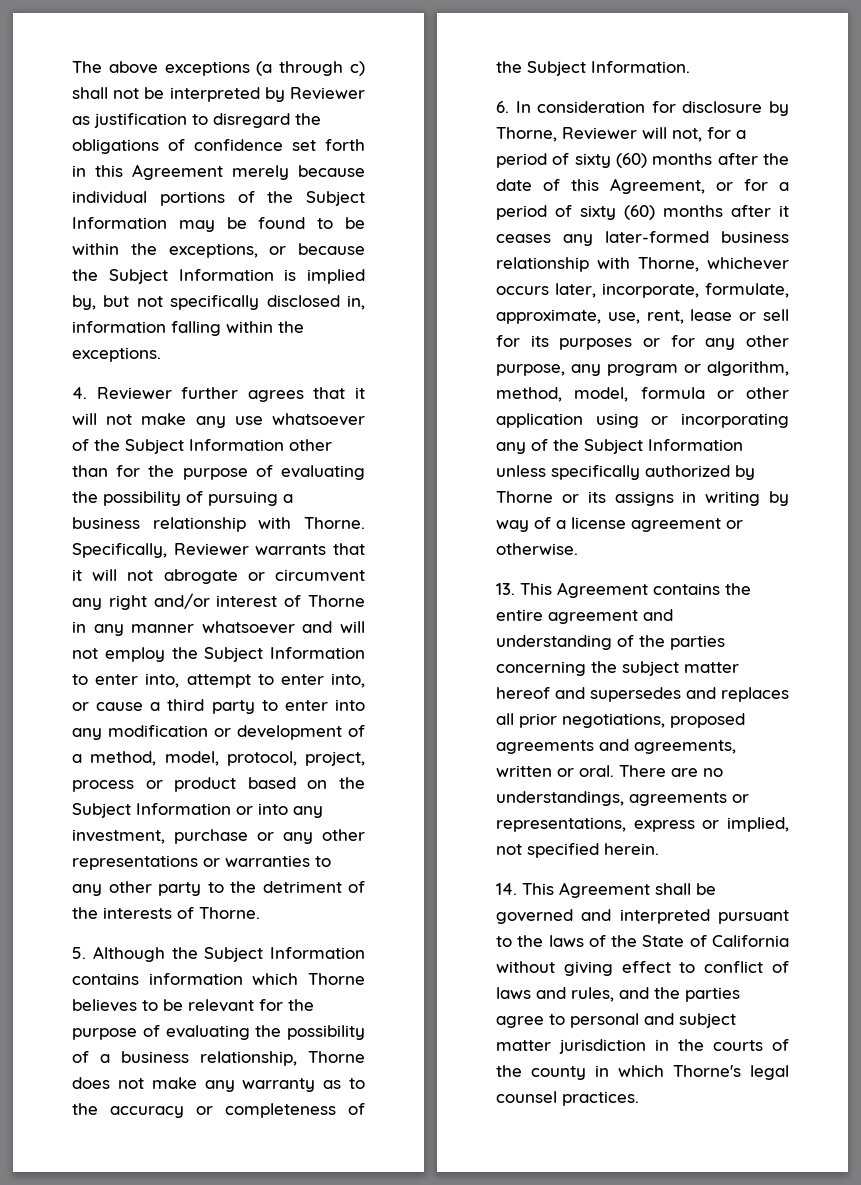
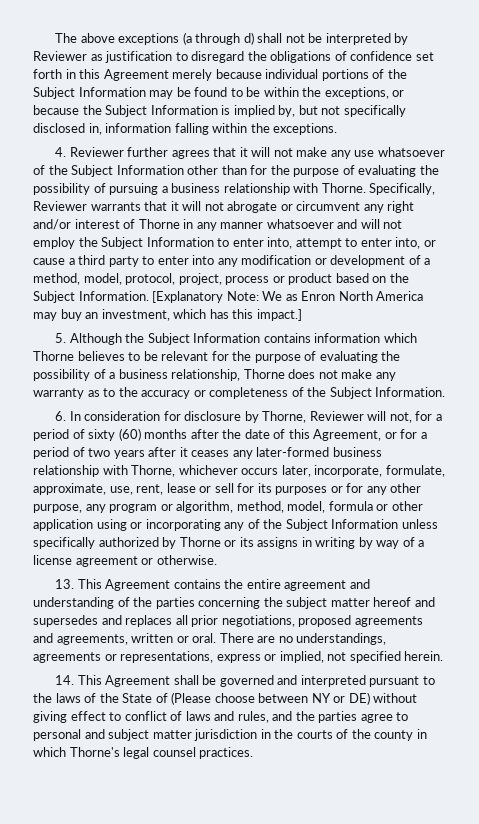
[350,61,366,76] c) -> [243,32,254,45] d)
[136,803,323,818] [72,829,365,844] [72,855,331,870] [72,881,365,896] [72,907,260,919] Information or into any investment, purchase or any other representations or warranties to any other party to the detriment of the interests of Thorne. -> [78,291,424,303] [33,309,302,321] Information. [Explanatory Note: We as Enron North America may buy an investment, which has this impact.]
[580,205,723,220] sixty (60) months -> [88,448,145,459] two years
[712,935,789,947] California -> [171,692,370,705] (Please choose between NY or DE)

